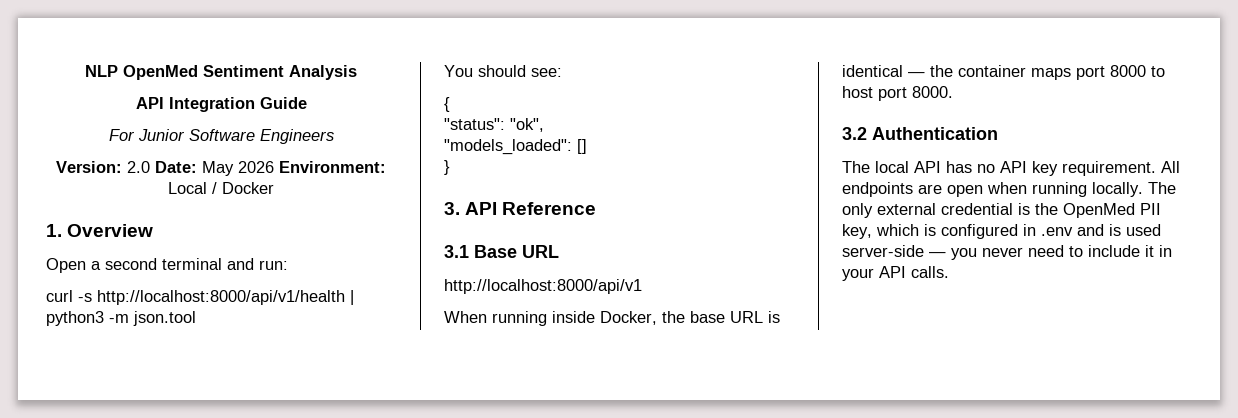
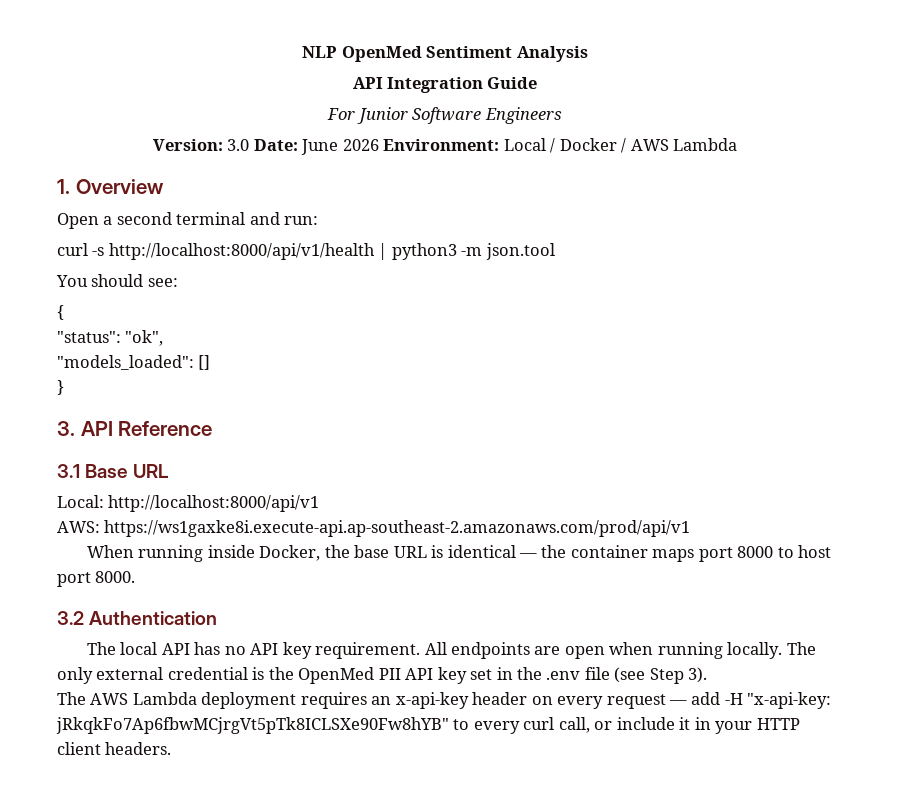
[127,161,234,176] 2.0 Date: May -> [227,139,339,155] 3.0 Date: June
(274, 188) none -> [621,138,738,153] / AWS Lambda
(559, 251) none -> [57,495,104,508] Local:
(642, 286) none -> [57,520,691,537] // AWS: https://ws1gaxke8i.execute-api.ap-southeast-2.amazonaws.com/prod/api/v1
[842,224,1161,239] [842,245,1083,260] key, which is configured in .env and is used server-side — you never need to -> [405,667,708,684] [57,692,832,709] [56,717,613,734] API key set in the .env file (see Step 3). // The AWS Lambda deployment requires an x-api-key header on every request — add -H "x-api-key: jRkqkFo7Ap6fbwMCjrgVt5pTk8ICLSXe90Fw8hYB" to every curl call, or
[879,266,949,278] API calls. -> [756,718,800,730] [57,742,172,755] HTTP client headers.

